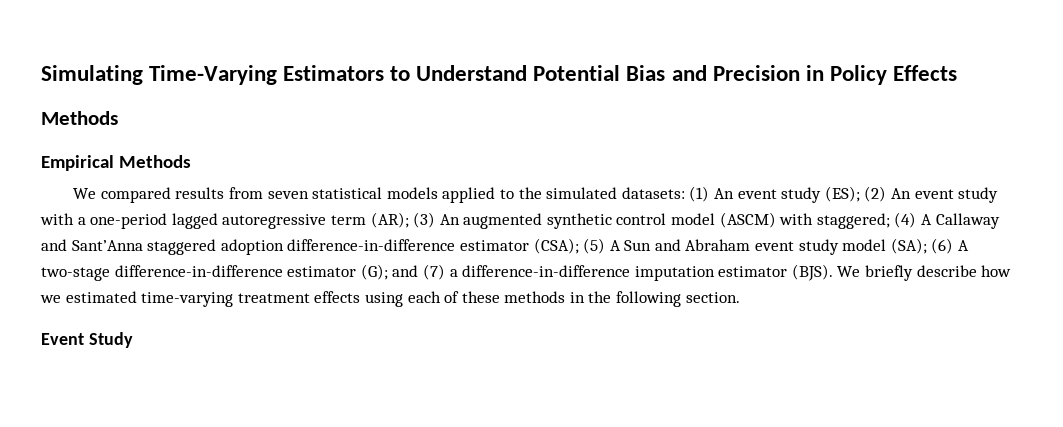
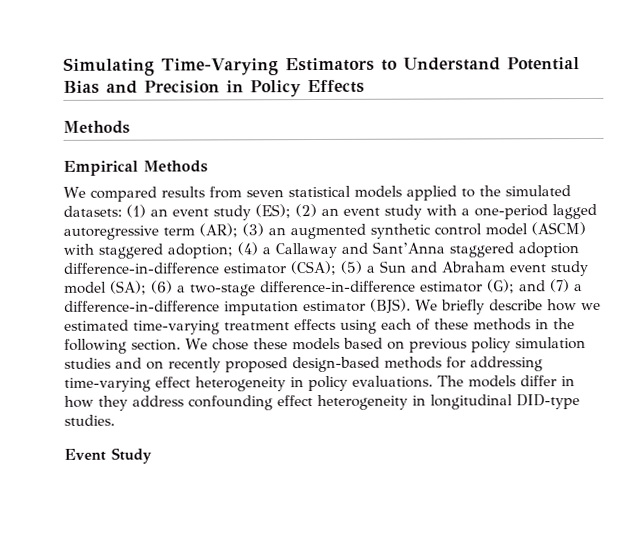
[713,188,734,199] An -> [150,208,168,217] an
[890,188,911,199] An -> [321,207,339,216] an
[439,214,460,225] An -> [268,227,286,236] an
[816,212,933,229] staggered; (4) A -> [98,242,271,259] staggered adoption; (4) a
[609,240,621,251] A -> [366,265,376,273] a
[958,240,970,251] A -> [177,285,186,293] a
(740, 297) none -> [185,337,586,353] [64,356,543,373] [64,375,575,392] [64,394,580,411] [64,414,115,426] We chose these models based on previous policy simulation studies and on recently proposed design-based methods for addressing time-varying effect heterogeneity in policy evaluations. The models differ in how they address confounding effect heterogeneity in longitudinal DID-type studies.

